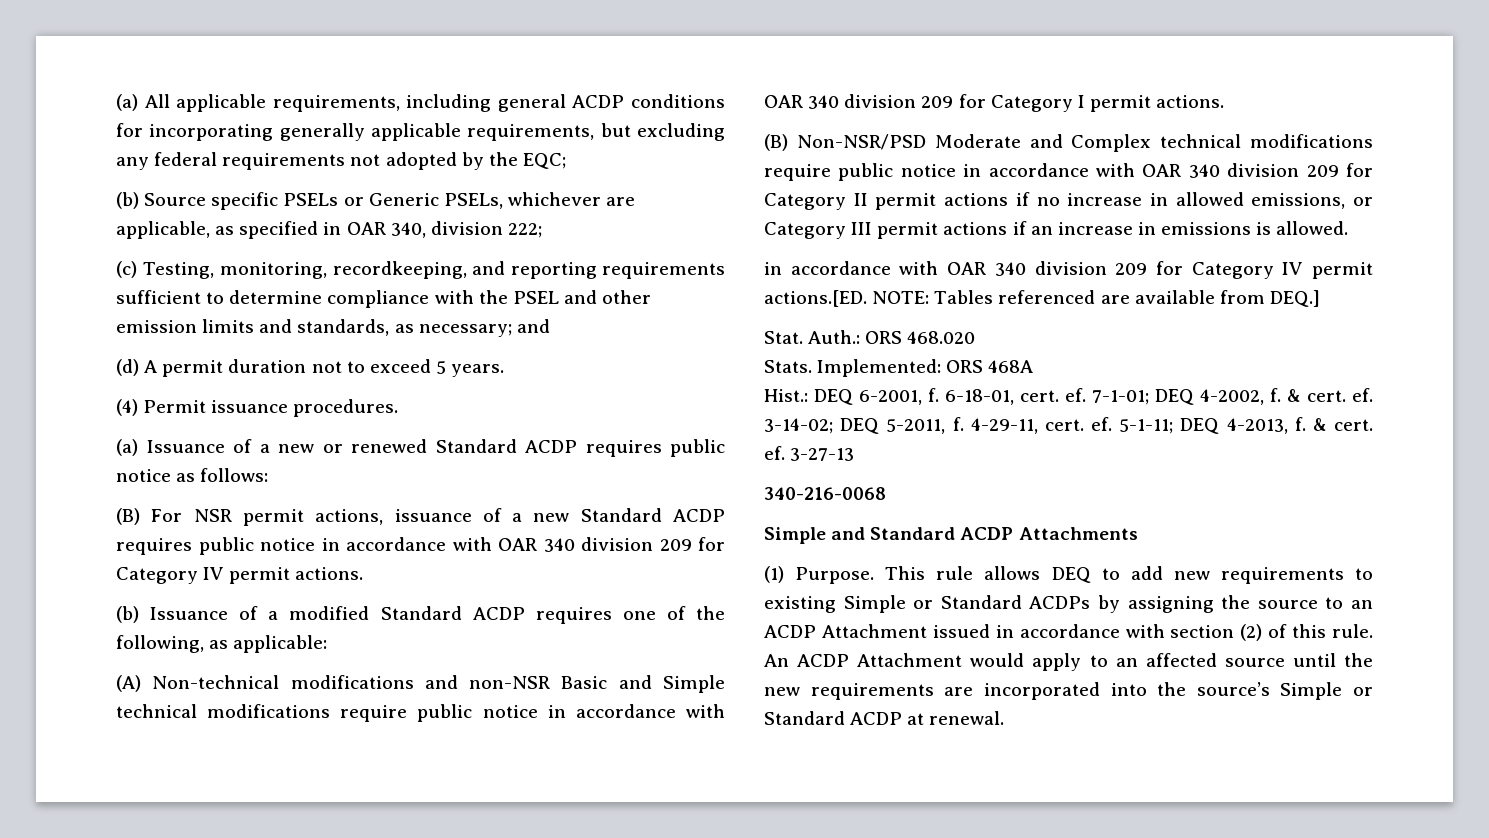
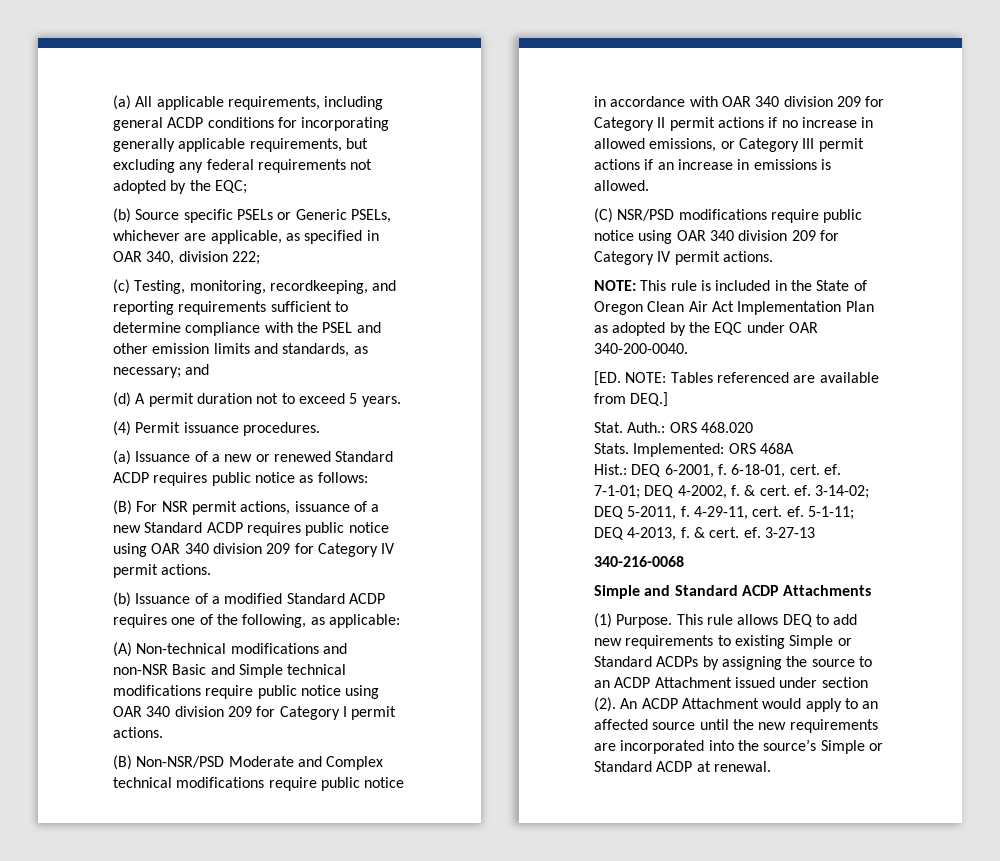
[321,537,492,551] in accordance with -> [113,543,147,557] using
[547,704,726,718] in accordance with -> [345,685,380,699] using
[764,261,1373,279] [764,290,867,307] in accordance with OAR 340 division 209 for Category IV permit actions.[ED. -> [594,208,863,223] [594,230,839,244] [594,251,773,265] [594,280,867,291] [594,301,874,315] [594,322,818,336] [594,343,688,354] [594,371,621,386] (C) NSR/PSD modifications require public notice using OAR 340 division 209 for Category IV permit actions. // NOTE: This rule is included in the State of Oregon Clean Air Act Implementation Plan as adopted by the EQC under OAR 340-200-0040. // [ED.
[995,624,1373,641] in accordance with section (2) of this rule. -> [779,677,868,688] [594,697,616,712] under section (2).

